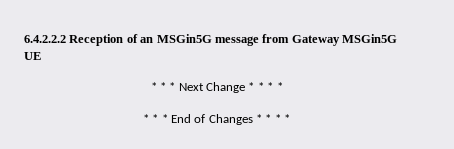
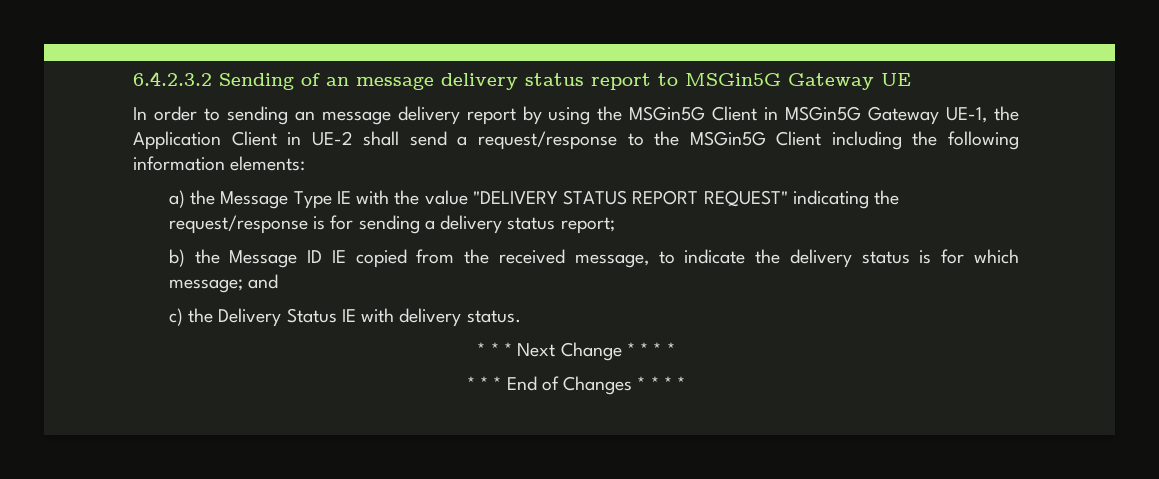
[24,34,397,46] [24,52,41,60] 6.4.2.2.2 Reception of an MSGin5G message from Gateway MSGin5G UE -> [133,71,911,90] [133,106,1020,125] [133,131,1019,150] [133,156,306,171] [168,190,900,209] [168,215,615,234] [168,249,1020,268] [168,274,279,293] [168,308,521,327] 6.4.2.3.2 Sending of an message delivery status report to MSGin5G Gateway UE // In order to sending an message delivery report by using the MSGin5G Client in MSGin5G Gateway UE-1, the Application Client in UE-2 shall send a request/response to the MSGin5G Client including the following information elements: // a) the Message Type IE with the value "DELIVERY STATUS REPORT REQUEST" indicating the request/response is for sending a delivery status report; // b) the Message ID IE copied from the received message, to indicate the delivery status is for which message; and // c) the Delivery Status IE with delivery status.

